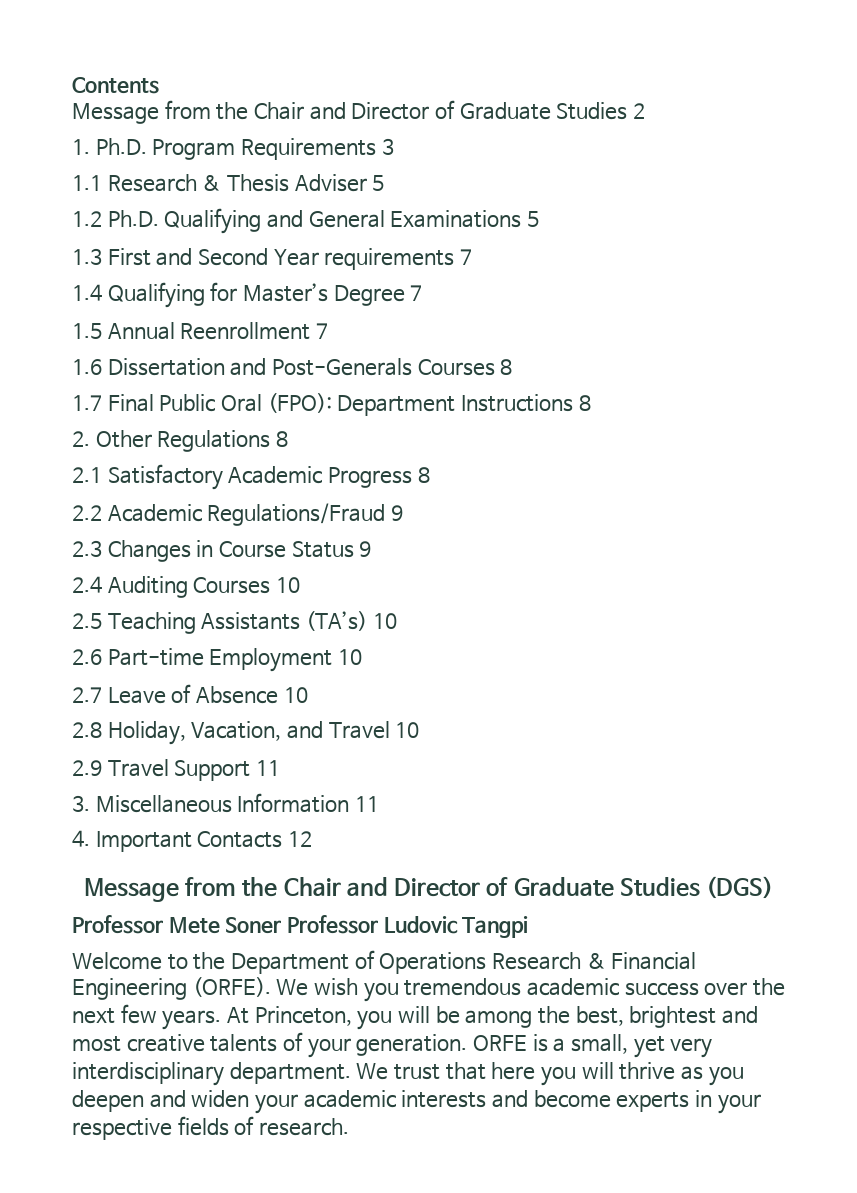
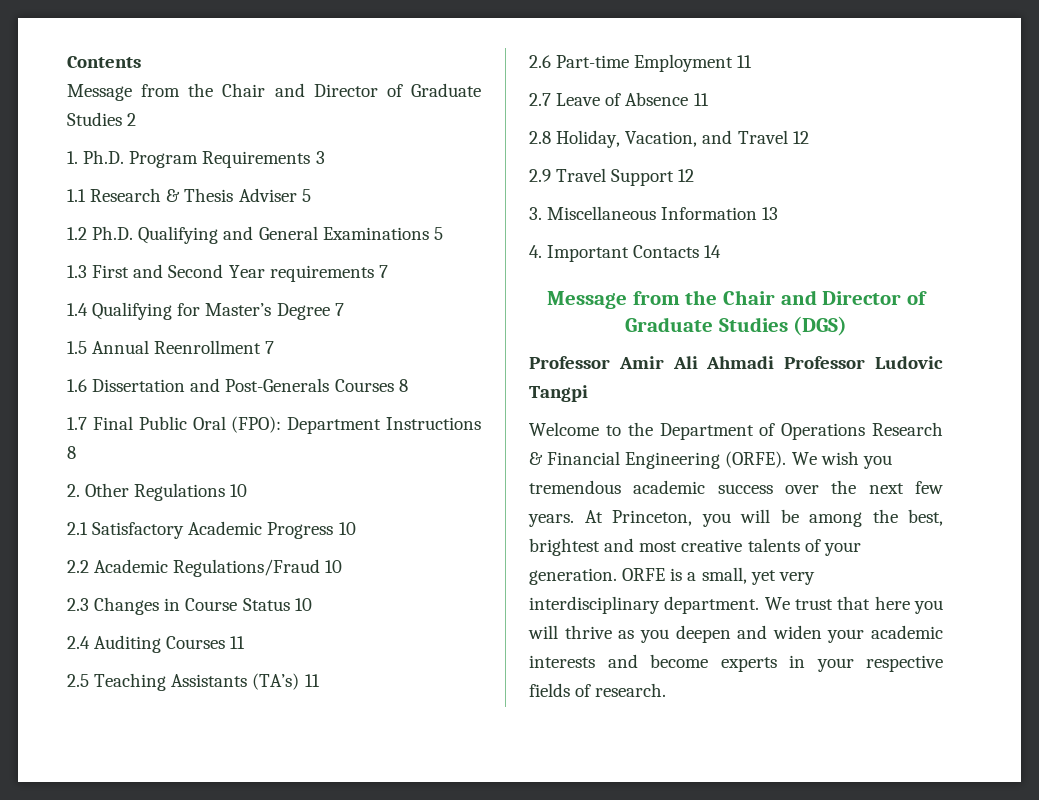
[275,431,288,447] 8 -> [230,484,248,497] 10
[417,467,430,483] 8 -> [338,522,356,535] 10
[390,505,403,521] 9 -> [325,560,343,573] 10
[359,541,372,557] 9 -> [294,598,312,611] 10
[276,577,301,593] 10 -> [230,636,246,649] 11
[372,613,397,629] 10 -> [304,674,320,687] 11
[337,649,362,665] 10 -> [737,55,753,68] 11
[283,687,308,703] 10 -> [693,93,709,106] 11
[395,722,420,738] 10 -> [792,131,809,144] 12
[255,760,280,776] 11 -> [678,169,695,182] 12
[354,796,379,812] 11 -> [762,207,779,220] 13
[287,831,312,847] 12 -> [704,245,722,258] 14
[168,917,282,934] Mete Soner -> [618,356,775,369] Amir Ali Ahmadi

